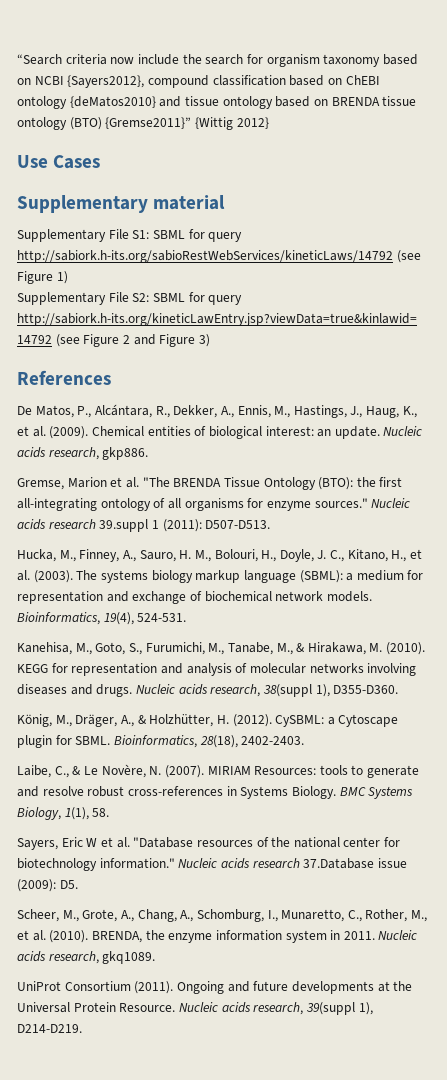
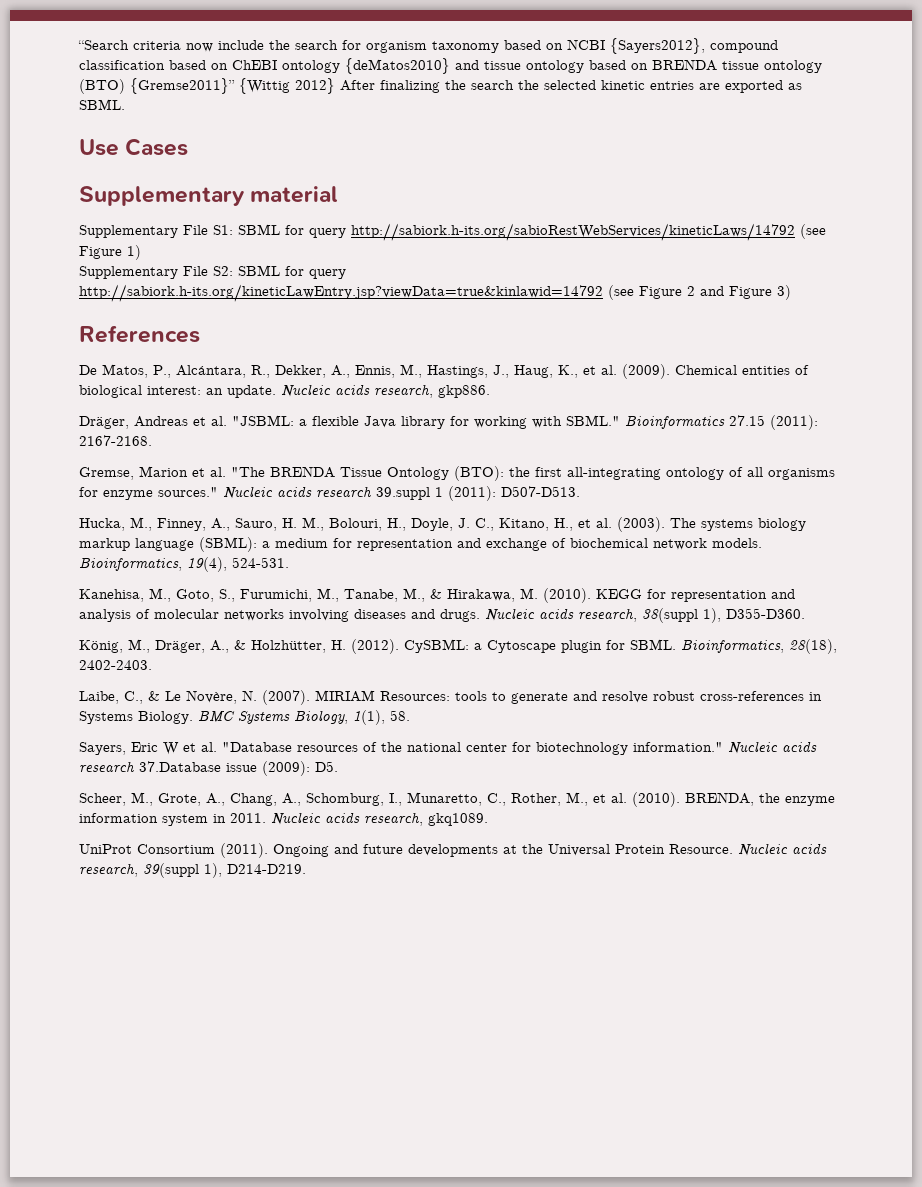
(269, 123) none -> [340,80,802,93] [79,99,125,110] After finalizing the search the selected kinetic entries are exported as SBML.
(149, 453) none -> [79,415,818,430] [79,435,152,446] // Dräger, Andreas et al. "JSBML: a flexible Java library for working with SBML." Bioinformatics 27.15 (2011): 2167-2168.

